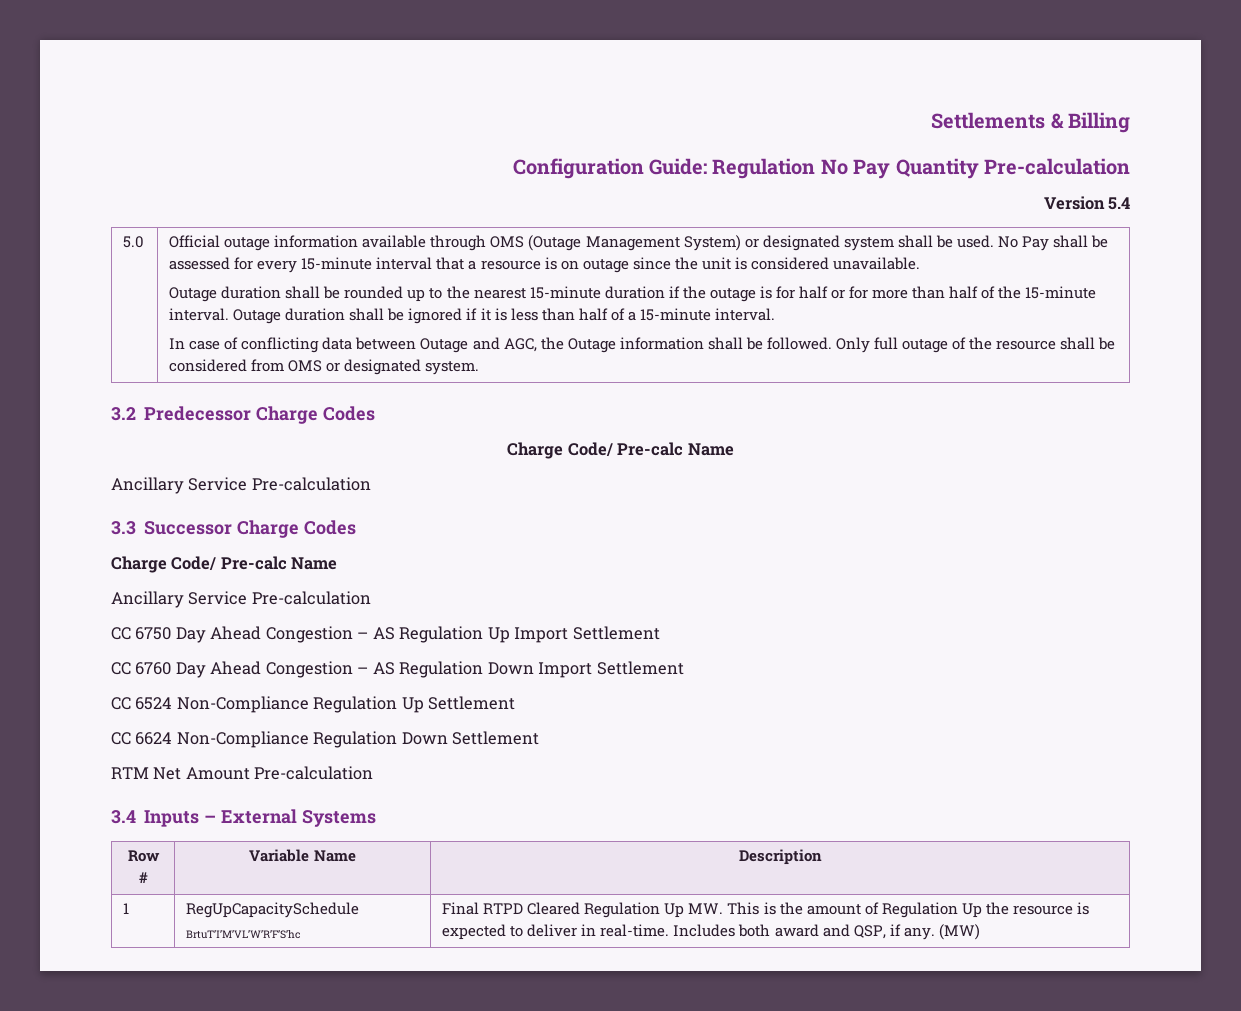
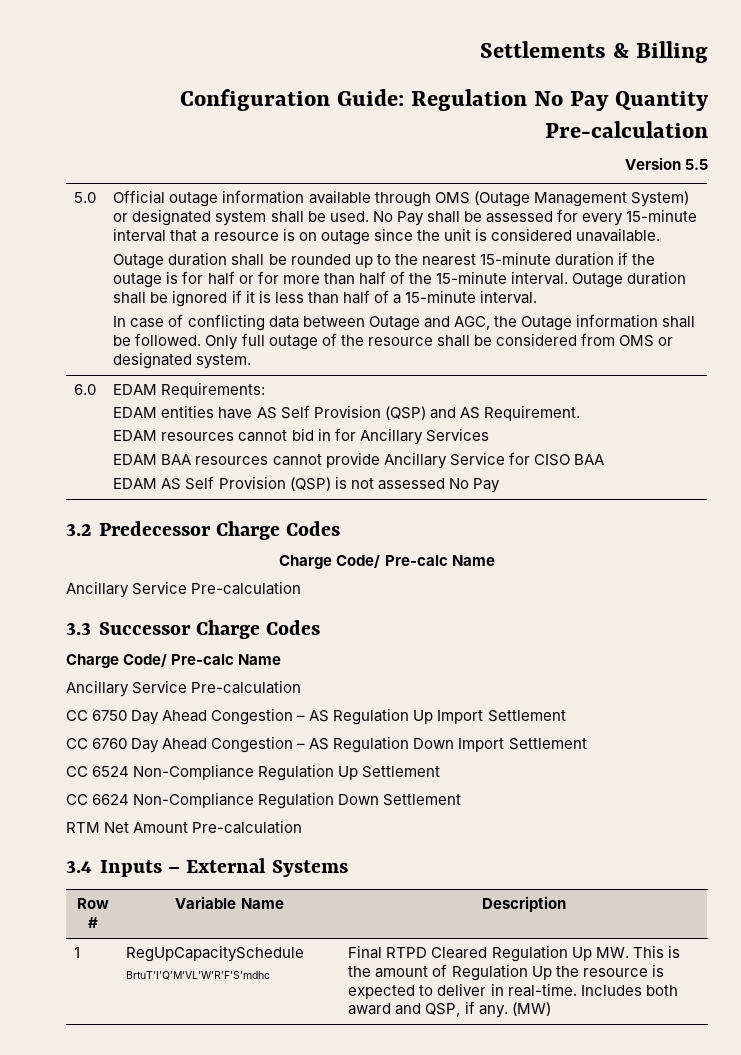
[1108,197,1130,210] 5.4 -> [685,159,708,170] 5.5
(480, 368) none -> [74,384,97,395] [113,382,266,398] [113,405,580,421] [113,428,489,445] [113,452,604,469] [113,476,500,493] // 6.0 | EDAM Requirements: // EDAM entities have AS Self Provision (QSP) and AS Requirement. // EDAM resources cannot bid in for Ancillary Services // EDAM BAA resources cannot provide Ancillary Service for CISO BAA // EDAM AS Self Provision (QSP) is not assessed No Pay
[186,930,302,939] BrtuT’I’M’VL’W’R’F’S’hc -> [126,971,271,980] BrtuT’I’Q’M’VL’W’R’F’S’mdhc

